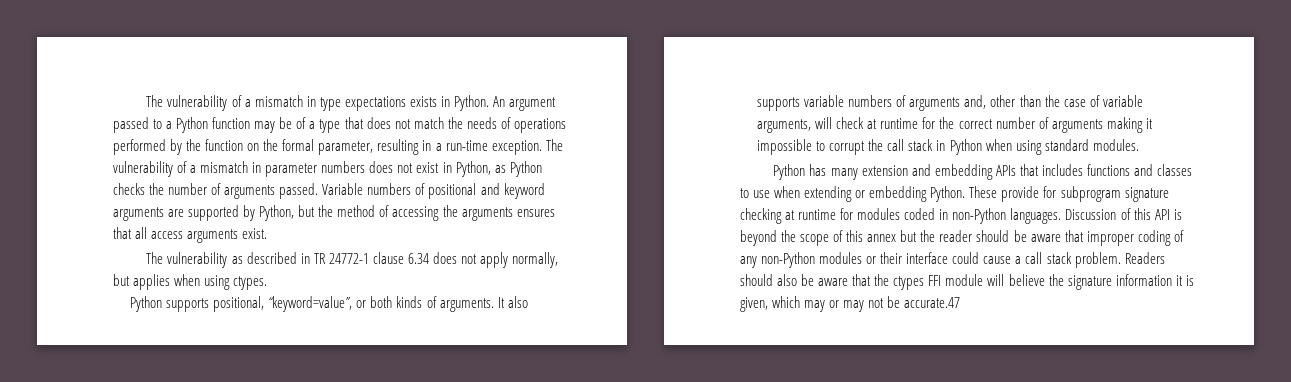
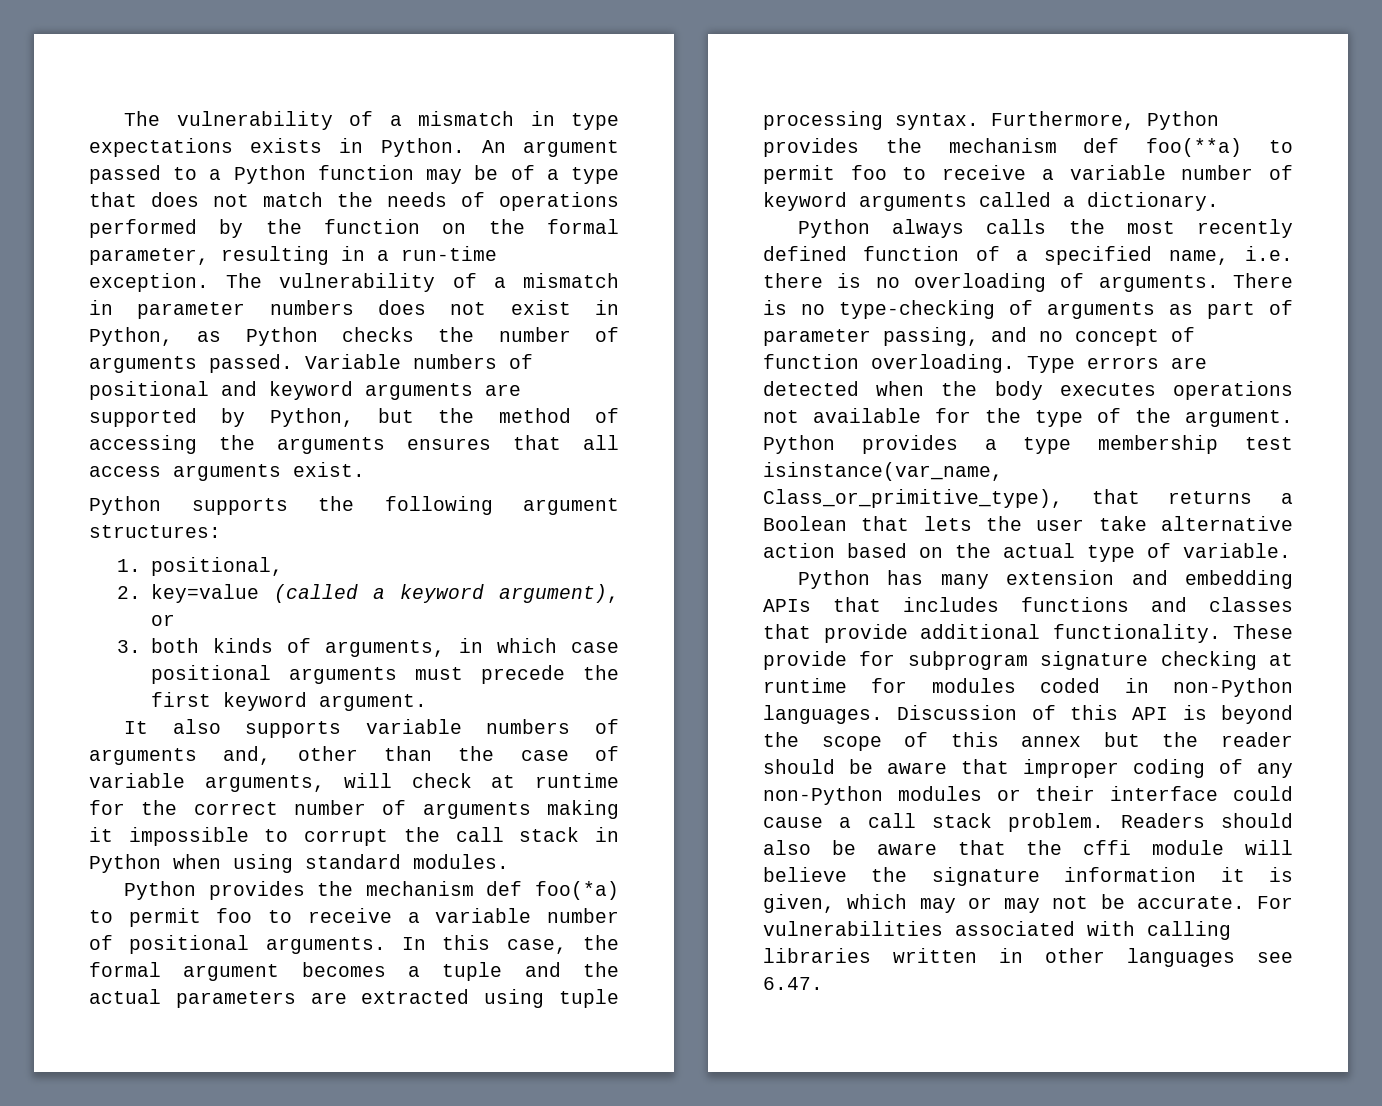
[146,252,559,268] [113,274,268,290] [130,296,367,312] The vulnerability as described in TR 24772-1 clause 6.34 does not apply normally, but applies when using ctypes. // Python supports positional, “keyword=value”, or -> [89,496,619,515] [89,525,221,538] [117,557,283,576] [117,584,619,603] [150,614,175,626] [117,640,142,653] Python supports the following argument structures: // 1. positional, // 2. key=value (called a keyword argument), or // 3.
[439,298,494,312] arguments. -> [324,638,619,657] [150,665,619,684] [150,692,427,711] arguments, in which case positional arguments must precede the first keyword argument. //
(1139, 145) none -> [124,881,619,900] [89,908,619,927] [89,935,619,954] [89,962,619,981] [89,989,619,1008] [763,111,1219,130] [763,138,1293,157] [763,165,1293,184] [763,192,1219,211] [798,219,1293,238] [763,246,1293,265] [763,273,1293,292] [763,300,1293,319] [763,327,1195,346] [763,354,1207,373] [763,381,1293,400] [763,408,1293,427] [763,435,1293,454] [763,462,1003,481] [763,489,1293,508] [763,516,1293,531] [763,543,1291,562] // Python provides the mechanism def foo(*a) to permit foo to receive a variable number of positional arguments. In this case, the formal argument becomes a tuple and the actual parameters are extracted using tuple processing syntax. Furthermore, Python provides the mechanism def foo(**a) to permit foo to receive a variable number of keyword arguments called a dictionary. // Python always calls the most recently defined function of a specified name, i.e. there is no overloading of arguments. There is no type-checking of arguments as part of parameter passing, and no concept of function overloading. Type errors are detected when the body executes operations not available for the type of the argument. Python provides a type membership test isinstance(var_name, Class_or_primitive_type), that returns a Boolean that lets the user take alternative action based on the actual type of variable.
[740,186,966,202] to use when extending or embedding Python. -> [763,624,1221,643] that provide additional functionality.
[893,275,942,290] ctypes FFI -> [1083,840,1132,855] cffi
[904,297,961,308] accurate.47 -> [1136,896,1293,909] [763,921,1231,940] [763,948,1293,967] [763,977,823,990] accurate. For vulnerabilities associated with calling libraries written in other languages see 6.47.

